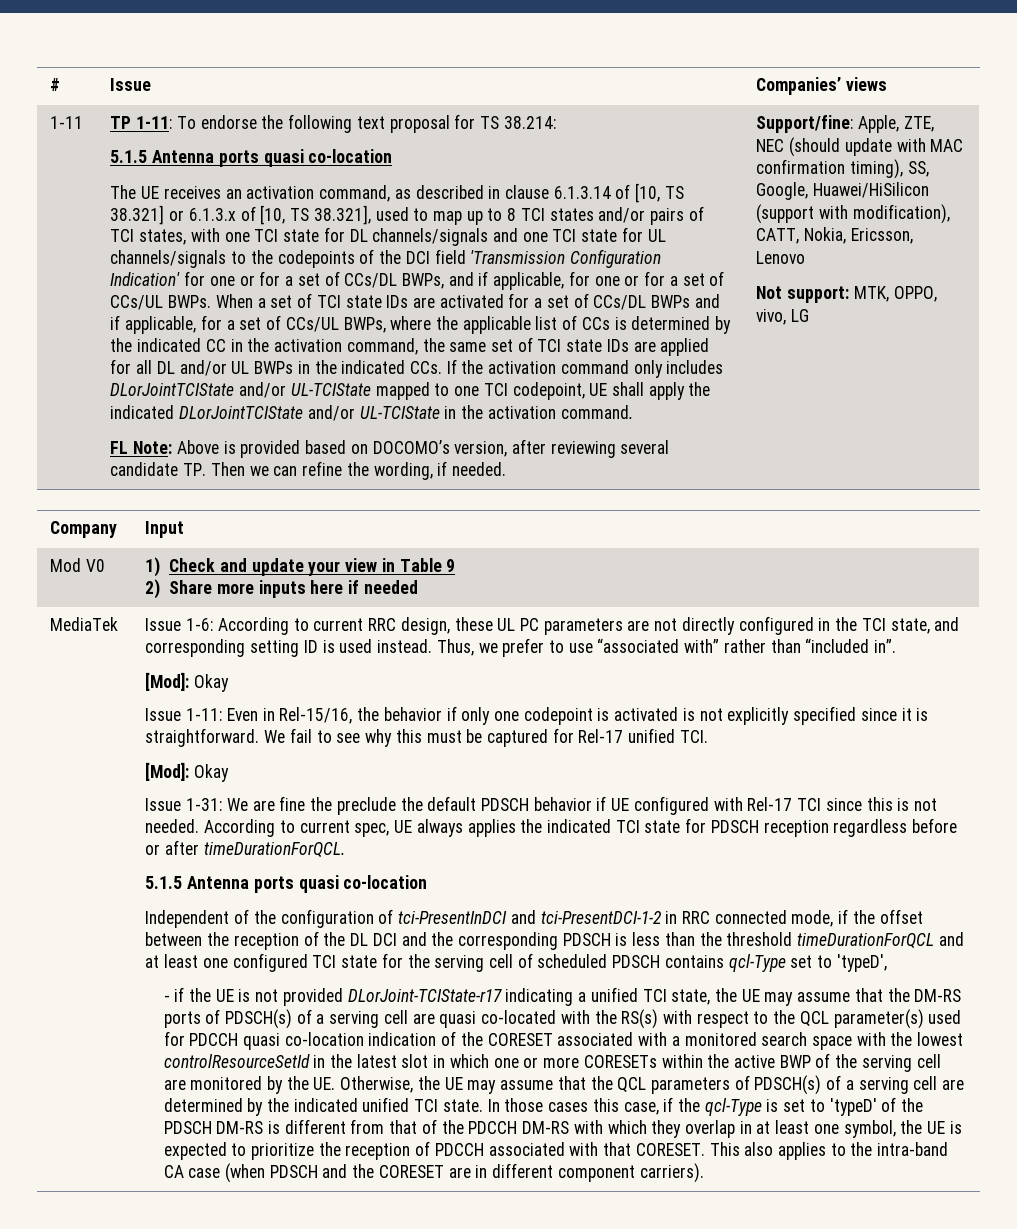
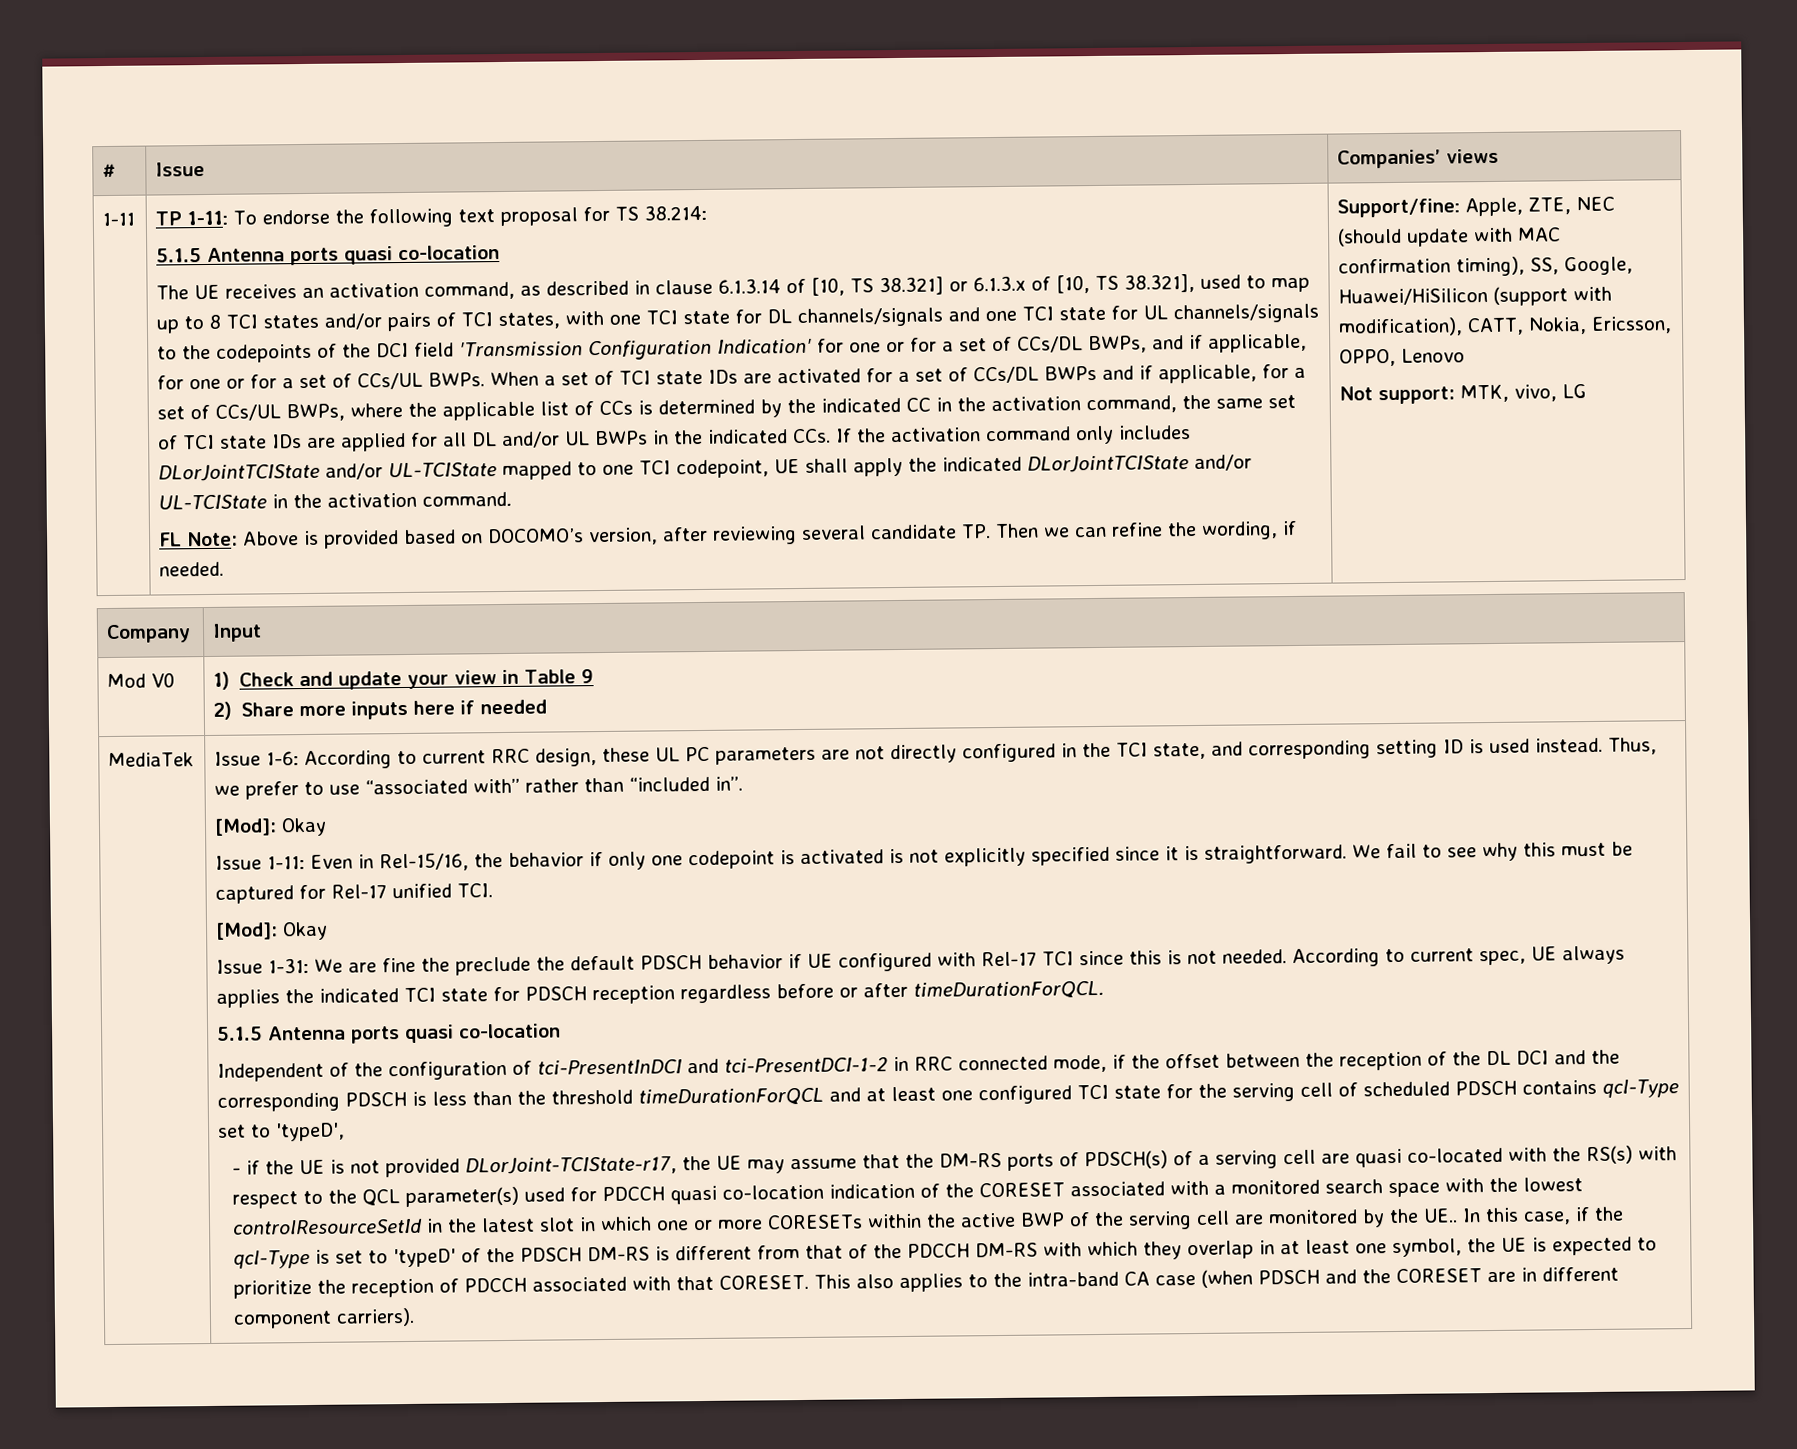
(913, 236) none -> [1339,348,1397,367] OPPO,
[893,286,937,302] OPPO, -> (1510, 393) none
[347,987,711,1006] DLorJoint-TCIState-r17 indicating a unified TCI state, -> [465,1155,678,1176] DLorJoint-TCIState-r17,
[313,1075,965,1095] [163,1097,589,1116] UE. Otherwise, the UE may assume that the QCL parameters of PDSCH(s) of a serving cell are determined by the indicated unified TCI state. In those cases -> [1423,1208,1482,1223] UE.. In

